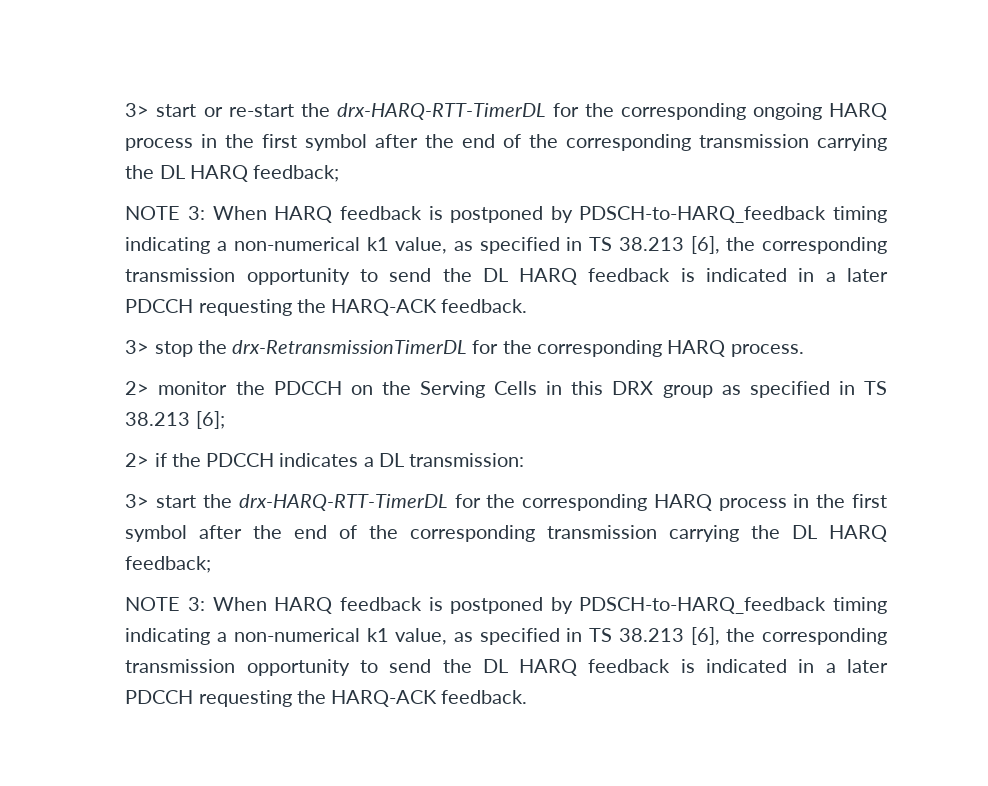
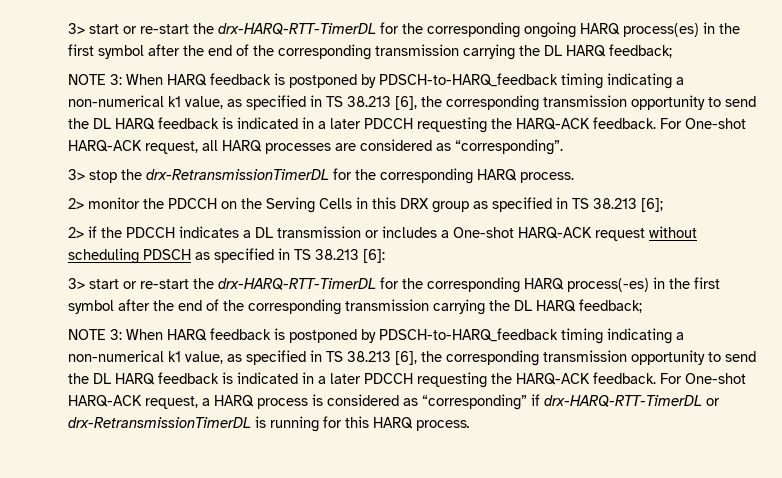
[125,138,194,151] process -> [622,23,699,37] process(es)
(528, 306) none -> [659,118,746,129] [67,139,563,155] For One-shot HARQ-ACK request, all HARQ processes are considered as “corresponding”.
[409,453,525,467] [125,494,197,508] transmission: // 3> start -> [276,226,697,241] [67,248,385,264] [67,278,189,289] transmission or includes a One-shot HARQ-ACK request without scheduling PDSCH as specified in TS 38.213 [6]: // 3> start or re-start
[718,498,787,511] process -> [566,278,649,292] process(-es)
(528, 697) none -> [659,373,746,384] [67,394,720,410] [67,416,470,432] For One-shot HARQ-ACK request, a HARQ process is considered as “corresponding” if drx-HARQ-RTT-TimerDL or drx-RetransmissionTimerDL is running for this HARQ process.

